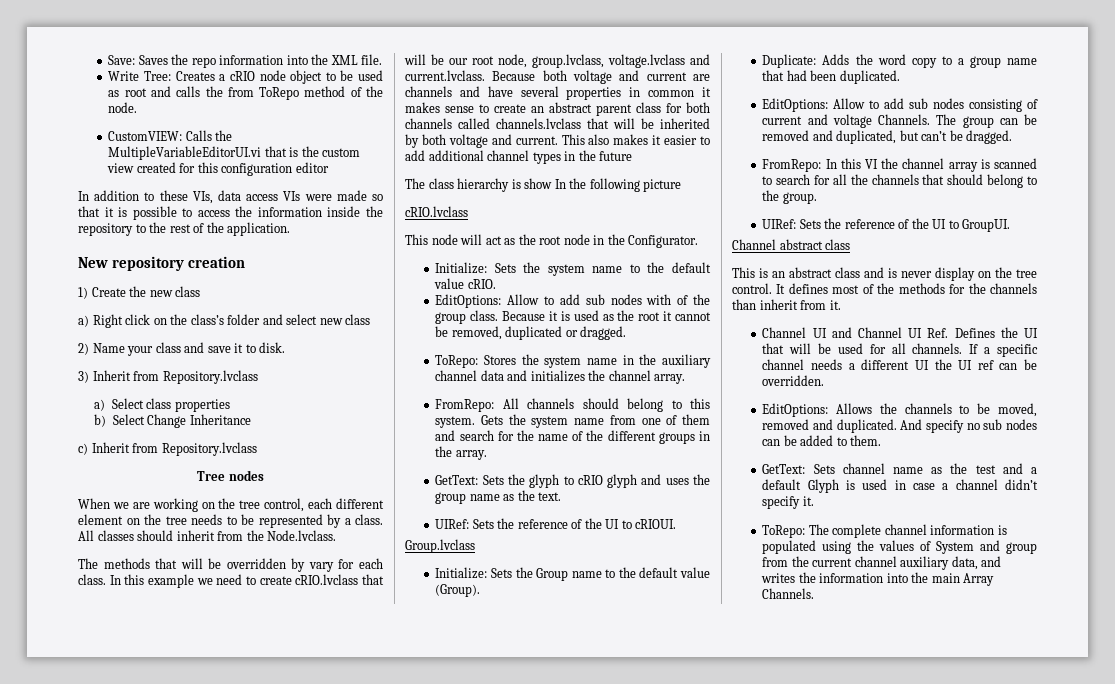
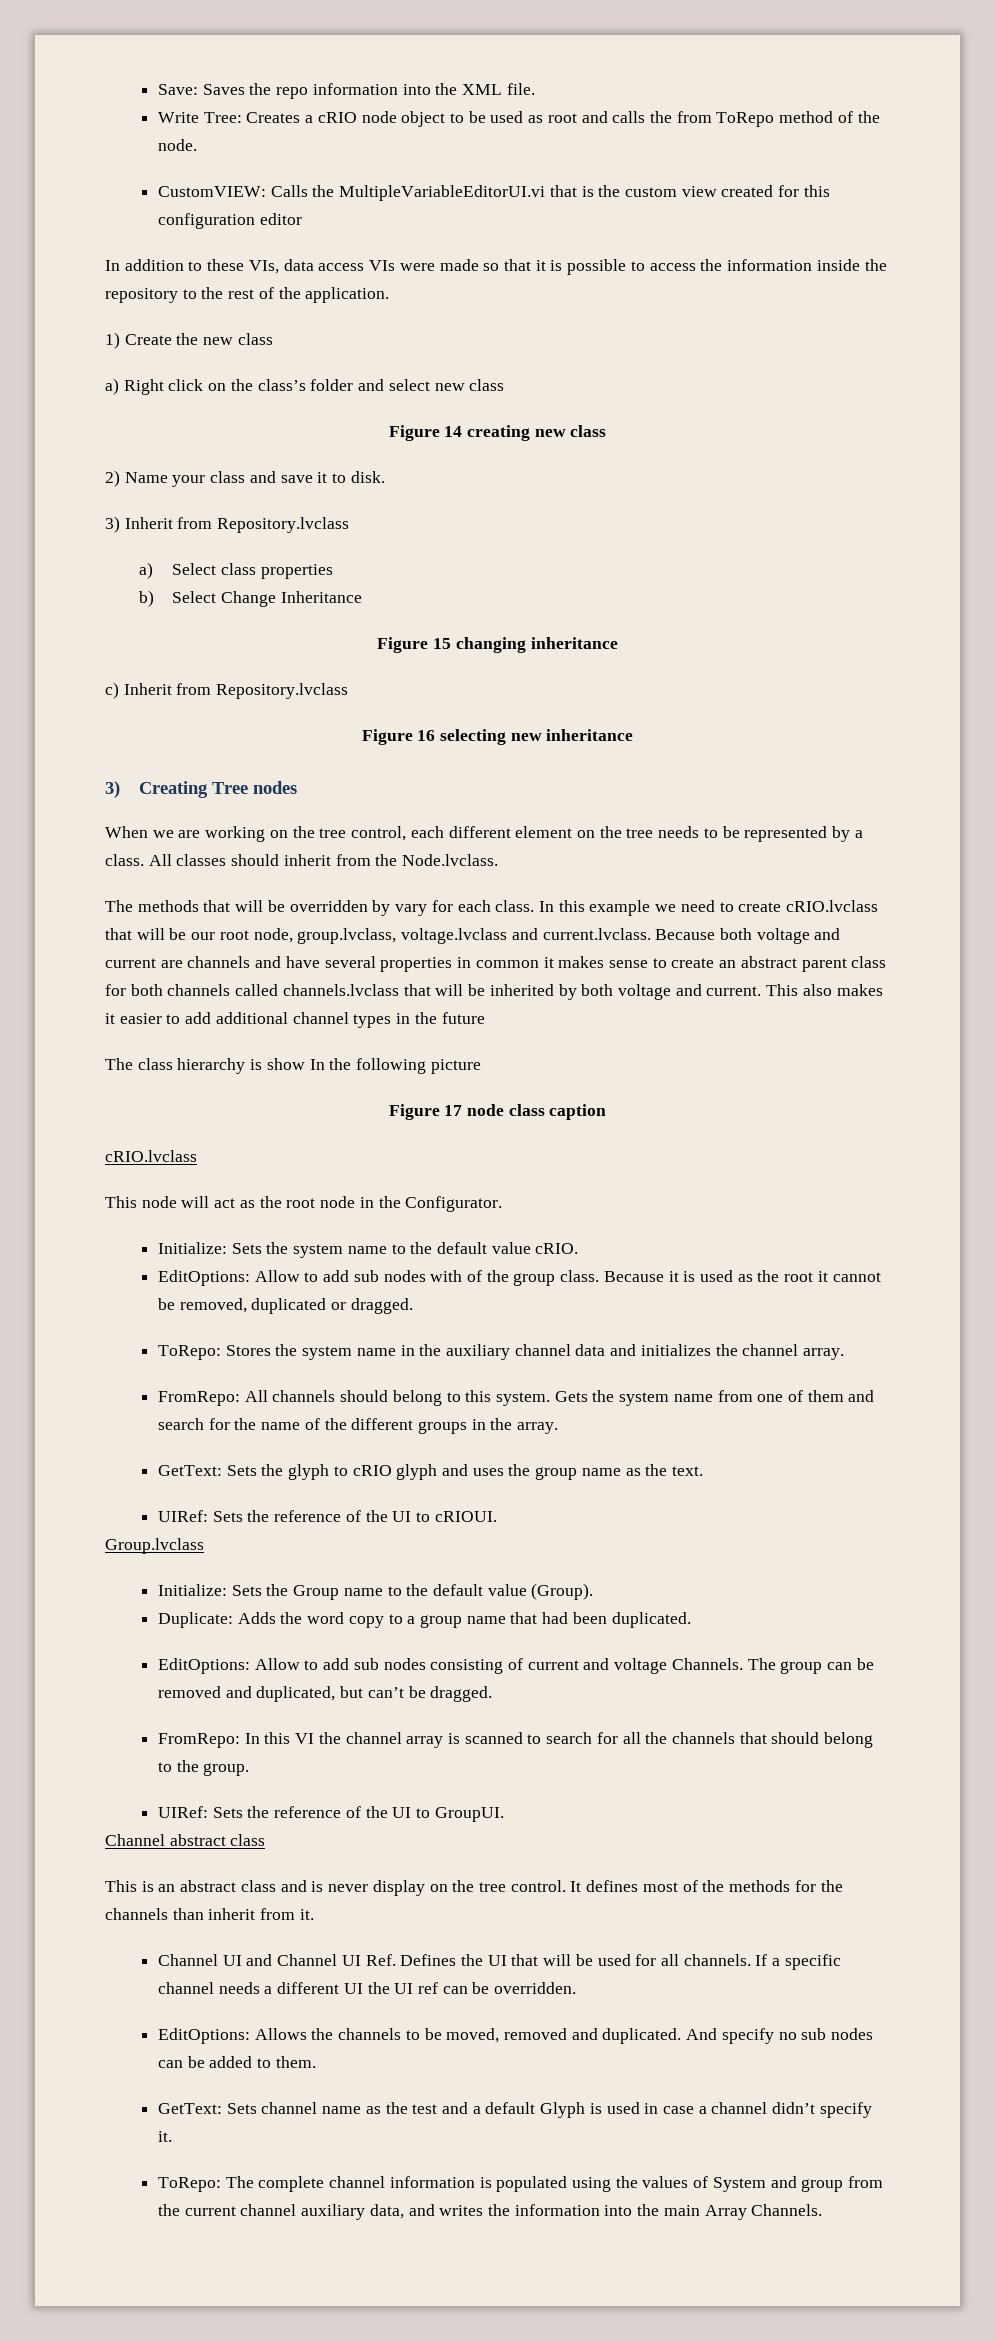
[78,256,245,271] // New repository creation -> (390, 295) none
(371, 319) none -> [388,425,607,441] // Figure 14 creating new class
(251, 419) none -> [377,637,618,653] // Figure 15 changing inheritance
(257, 449) none -> [361,729,634,745] [105,781,208,798] Figure 16 selecting new inheritance // 3) Creating
(682, 185) none -> [388,1104,607,1120] // Figure 17 node class caption

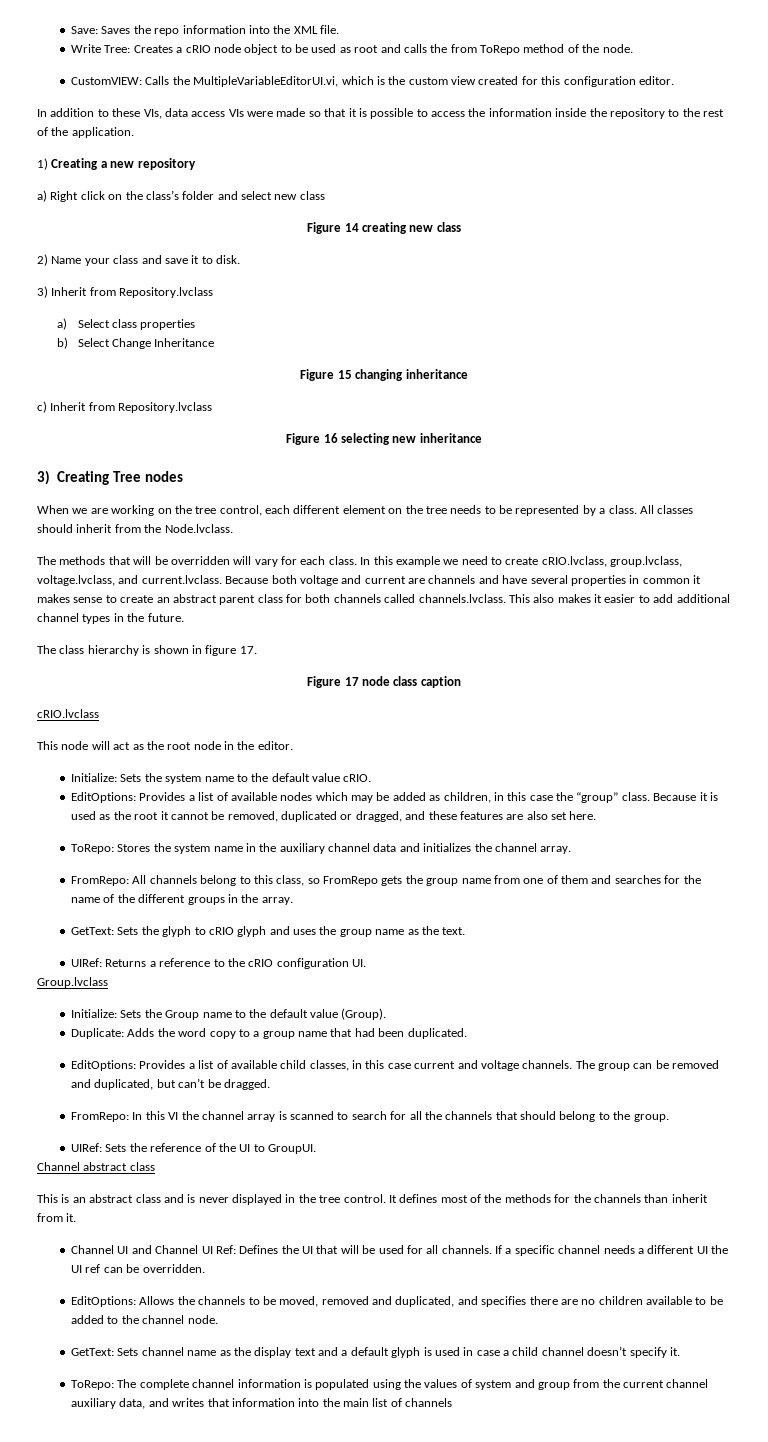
[339,185,577,201] MultipleVariableEditorUI.vi that -> [193,76,374,87] MultipleVariableEditorUI.vi, which
[259,213,302,225] editor -> [638,76,674,85] editor.
[124,333,273,345] Create the new class -> [51,158,196,170] Creating a new repository
[372,900,391,916] by -> [233,556,252,565] will
[786,900,879,912] [105,928,508,944] cRIO.lvclass that will be our root node, group.lvclass, voltage.lvclass -> [541,556,683,567] [37,575,115,586] cRIO.lvclass, group.lvclass, voltage.lvclass,
[282,984,762,1000] channels.lvclass that will be inherited by both voltage and current. -> [418,594,506,603] channels.lvclass.
[441,1012,485,1024] future -> [147,613,184,622] future.
[266,1058,481,1074] show In the following picture -> [153,645,257,656] shown in figure 17.
[405,1196,503,1212] Configurator. -> [257,741,293,750] editor.
[254,1270,556,1286] Allow to add sub nodes with of the group -> [139,792,619,803] Provides a list of available nodes which may be added as children, in this case the “group”
[350,1298,413,1314] dragged. -> [355,811,597,822] dragged, and these features are also set here.
[340,1390,389,1402] should -> (197, 879) none
[495,1390,670,1406] system. Gets the system -> [276,875,459,886] class, so FromRepo gets the group
[157,1418,204,1430] search -> [614,875,661,884] searches
[212,1510,497,1522] Sets the reference of the UI to cRIOUI. -> [105,958,367,969] Returns a reference to the cRIO configuration UI.
[254,1658,523,1674] Allow to add sub nodes consisting of -> [139,1060,411,1071] Provides a list of available child classes, in this case
[671,1658,743,1670] Channels. -> [522,1060,573,1069] channels.
[372,1880,448,1896] display on -> [232,1194,296,1205] displayed in
[365,1954,396,1966] Ref. -> [215,1245,236,1254] Ref:
[602,2028,874,2044] [157,2056,316,2068] duplicated. And specify no sub nodes can be added to them. -> [395,1296,723,1307] [71,1315,218,1324] duplicated, and specifies there are no children available to be added to the channel node.
[412,2104,438,2114] test -> [254,1347,316,1358] display text
[540,2102,586,2118] Glyph -> [391,1347,421,1358] glyph
[711,2102,816,2114] channel didn’t -> [512,1346,628,1356] child channel doesn’t
[712,2177,766,2192] System -> [475,1380,512,1390] system
[487,2204,510,2216] the -> [207,1398,230,1407] that
[704,2204,823,2220] Array Channels. -> [372,1398,453,1407] list of channels

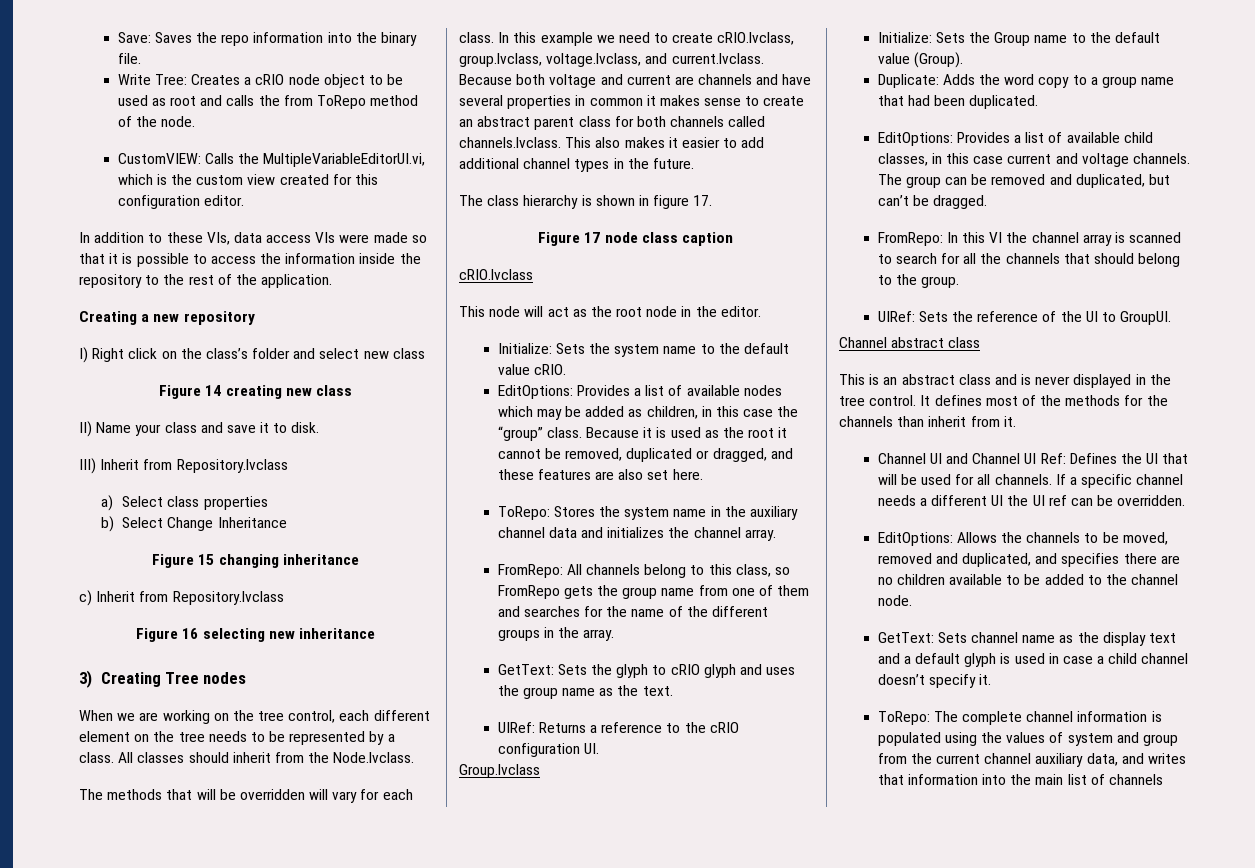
[293,26,318,34] XML -> [380,32,417,46] binary
[37,158,48,170] 1) -> (333, 281) none
[37,190,47,202] a) -> [79,347,88,363] I)
[37,254,48,266] 2) -> [79,421,92,437] II)
[37,286,48,298] 3) -> [79,458,96,474] III)

